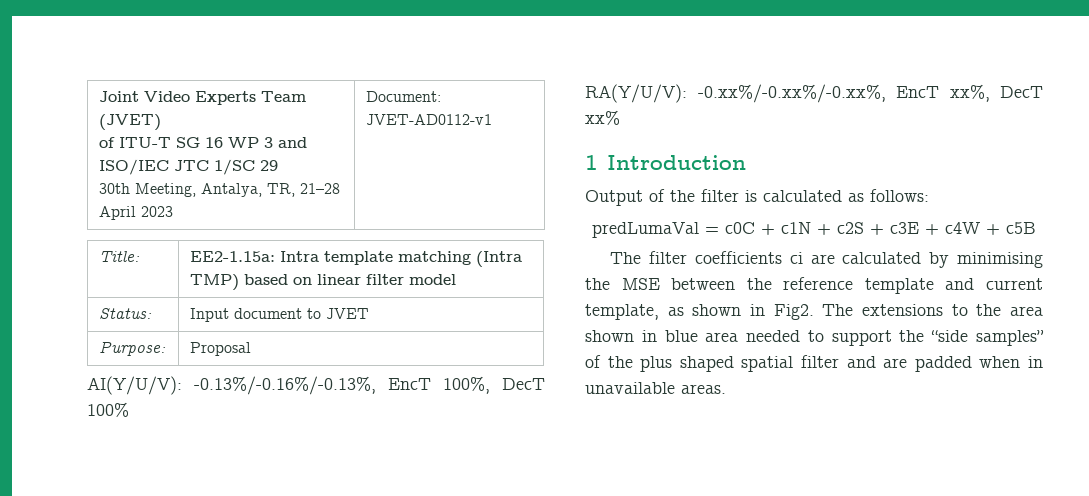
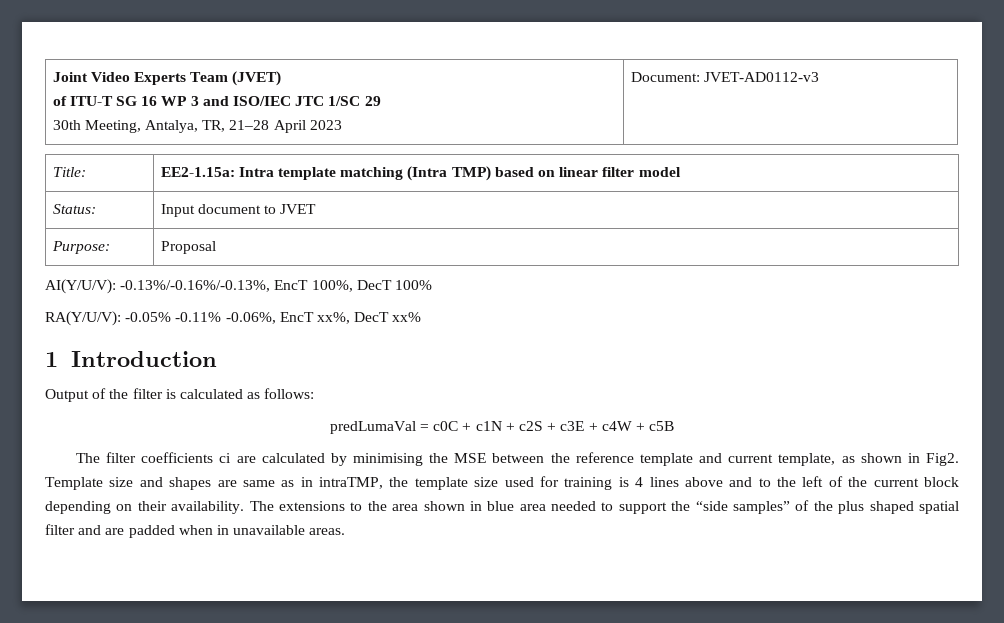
[366,114,493,125] JVET-AD0112-v1 -> [703,72,819,82] JVET-AD0112-v3
[697,84,886,103] -0.xx%/-0.xx%/-0.xx%, -> [125,312,276,324] -0.05% -0.11% -0.06%,
(814, 312) none -> [45,476,959,490] [45,501,245,514] Template size and shapes are same as in intraTMP, the template size used for training is 4 lines above and to the left of the current block depending on their availability.

